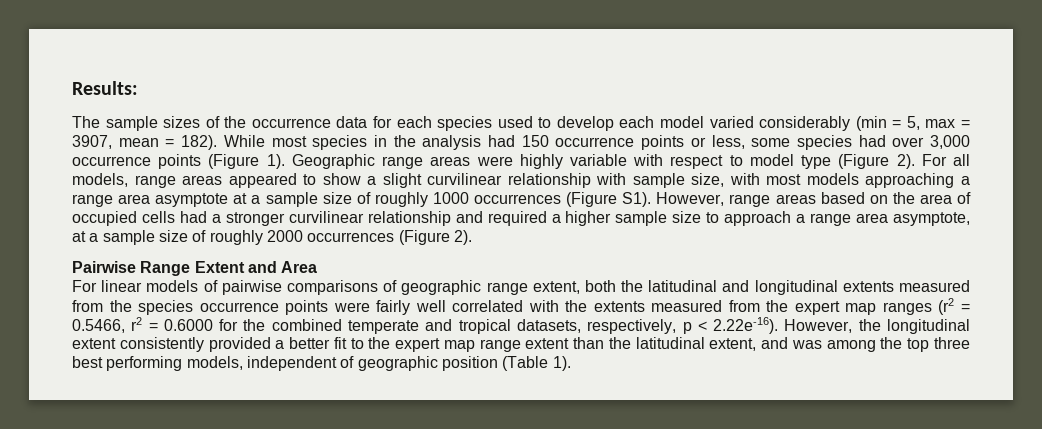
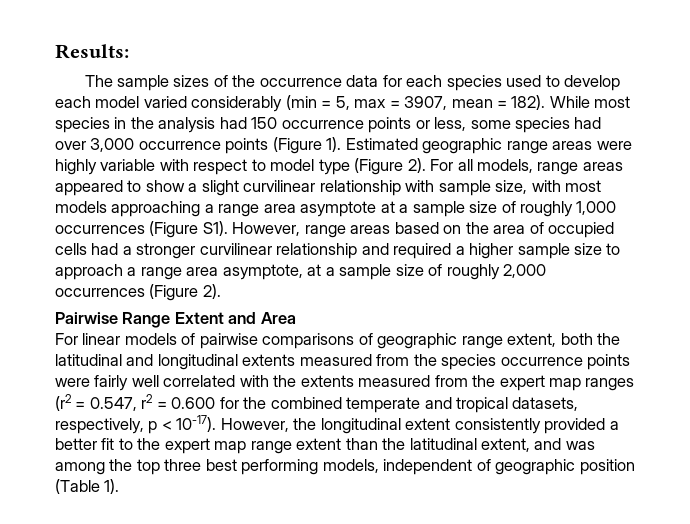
[291,154,375,169] Geographic -> [345,138,503,154] Estimated geographic
[432,192,469,204] 1000 -> [576,201,617,215] 1,000
[266,230,303,242] 2000 -> [503,264,547,278] 2,000
[72,319,125,333] 0.5466, -> [89,397,137,411] 0.547,
[163,319,213,331] 0.6000 -> [171,397,216,409] 0.600
[713,317,779,334] 2.22e-16). -> [176,415,217,432] 10-17).

